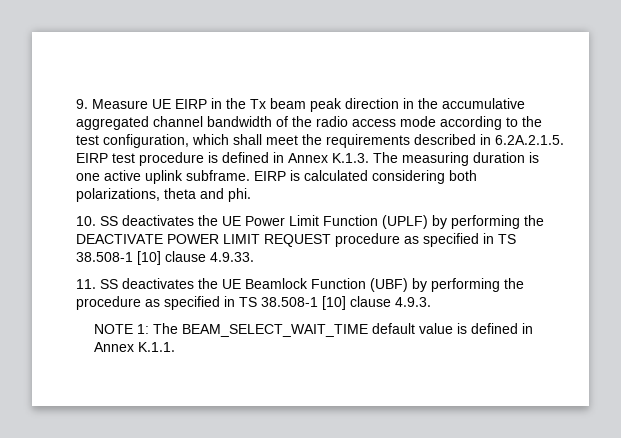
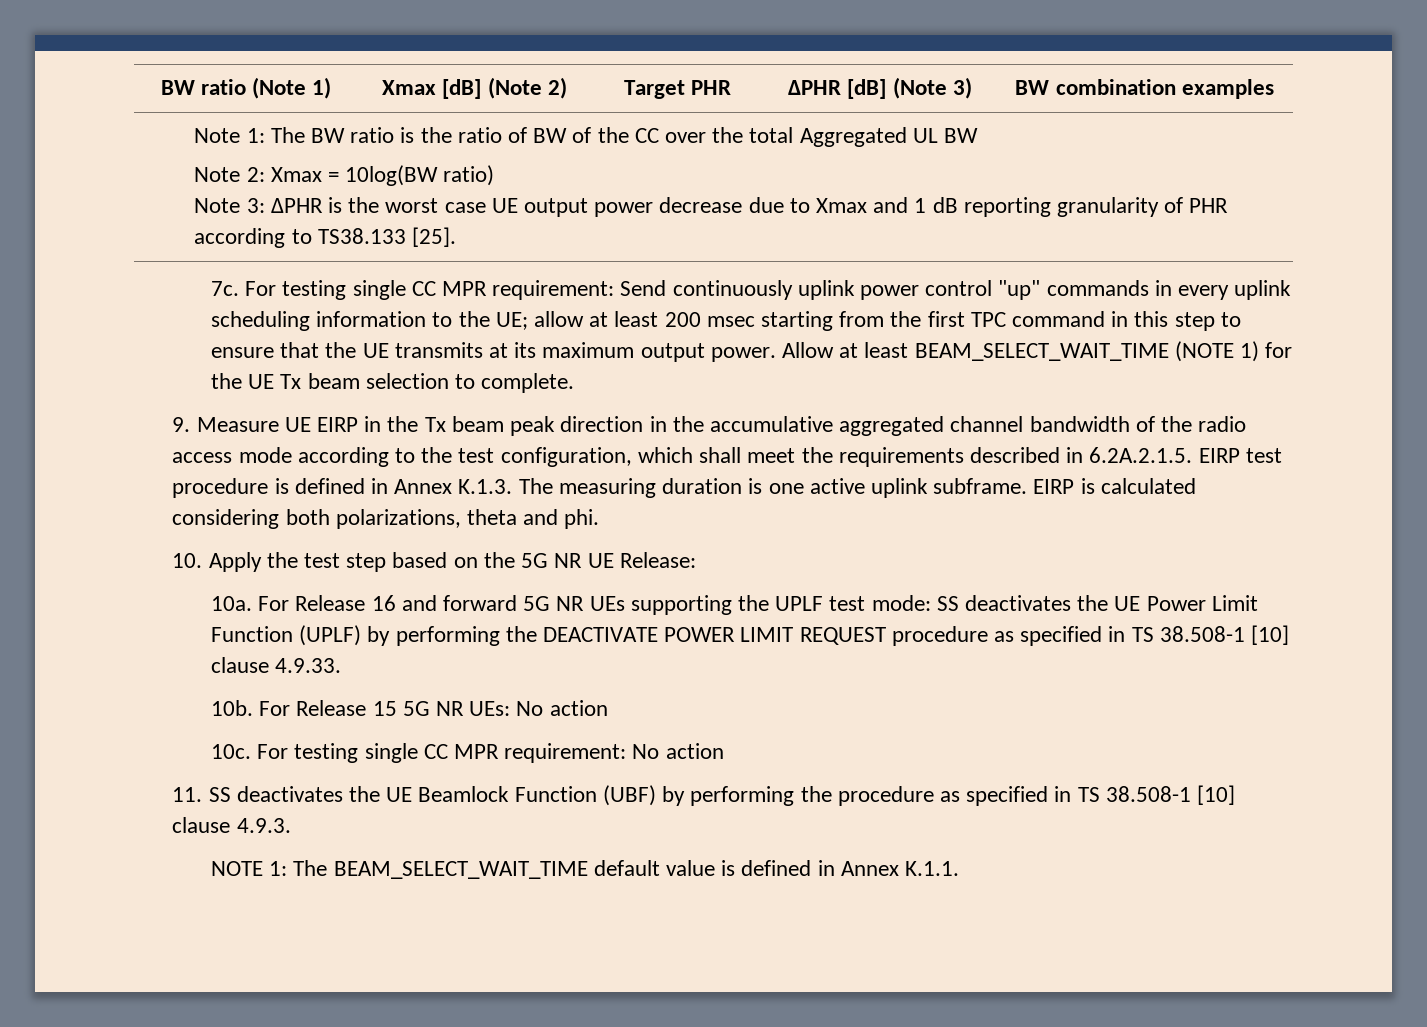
(75, 104) none -> [160,77,332,99] [382,77,567,99] [623,80,732,99] [788,77,972,99] [1015,79,1274,99] [194,127,979,147] [194,165,495,186] [194,197,1229,217] [194,227,456,248] [210,280,1292,300] [210,311,1241,331] [210,341,1293,362] [210,373,575,393] BW ratio (Note 1) | Xmax [dB] (Note 2) | Target PHR | ΔPHR [dB] (Note 3) | BW combination examples // Note 1: The BW ratio is the ratio of BW of the CC over the total Aggregated UL BW // Note 2: Xmax = 10log(BW ratio) // Note 3: ΔPHR is the worst case UE output power decrease due to Xmax and 1 dB reporting granularity of PHR according to TS38.133 [25]. // 7c. For testing single CC MPR requirement: Send continuously uplink power control "up" commands in every uplink scheduling information to the UE; allow at least 200 msec starting from the first TPC command in this step to ensure that the UE transmits at its maximum output power. Allow at least BEAM_SELECT_WAIT_TIME (NOTE 1) for the UE Tx beam selection to complete. //
(96, 221) none -> [208,552,696,572] [210,595,931,615] Apply the test step based on the 5G NR UE Release: // 10a. For Release 16 and forward 5G NR UEs supporting the UPLF test mode:
(254, 257) none -> [210,700,608,716] [210,743,724,763] // 10b. For Release 15 5G NR UEs: No action // 10c. For testing single CC MPR requirement: No action

